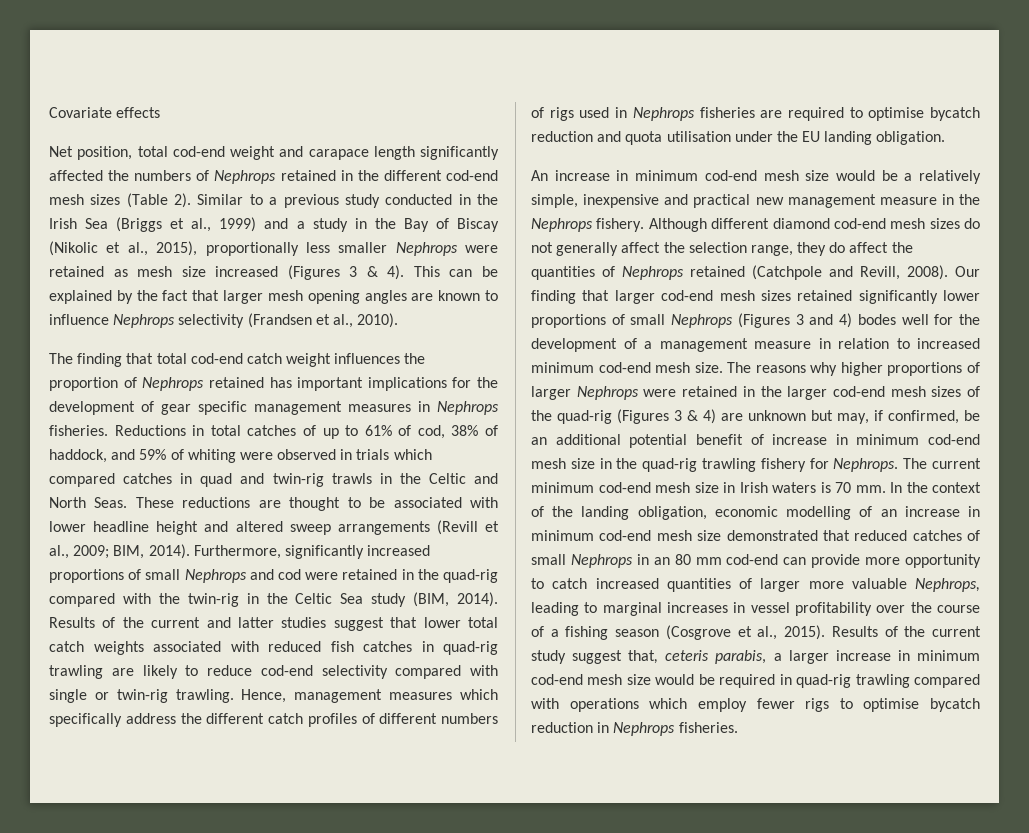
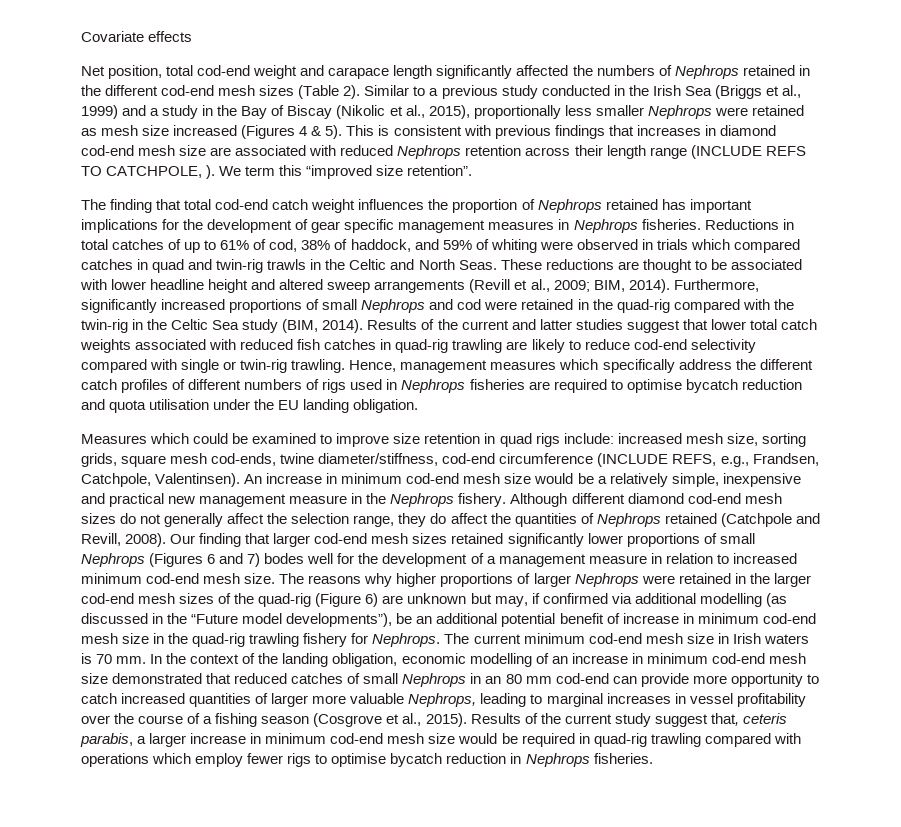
[349,265,499,280] [49,290,498,304] [49,313,399,328] 3 & 4). This can be explained by the fact that larger mesh opening angles are known to influence Nephrops selectivity (Frandsen et al., 2010). -> [299,125,776,139] [81,145,806,159] [81,165,473,179] 4 & 5). This is consistent with previous findings that increases in diamond cod-end mesh size are associated with reduced Nephrops retention across their length range (INCLUDE REFS TO CATCHPOLE, ). We term this “improved size retention”.
(946, 138) none -> [81,433,806,447] [81,453,819,467] [81,473,241,487] Measures which could be examined to improve size retention in quad rigs include: increased mesh size, sorting grids, square mesh cod-ends, twine diameter/stiffness, cod-end circumference (INCLUDE REFS, e.g., Frandsen, Catchpole, Valentinsen).
[795,313,853,328] 3 and 4) -> [207,553,261,567] 6 and 7)
[617,409,716,424] (Figures 3 & 4) -> [315,593,379,607] (Figure 6)
[888,410,959,424] confirmed, -> [542,593,787,607] [81,613,393,627] confirmed via additional modelling (as discussed in the “Future model developments”),

